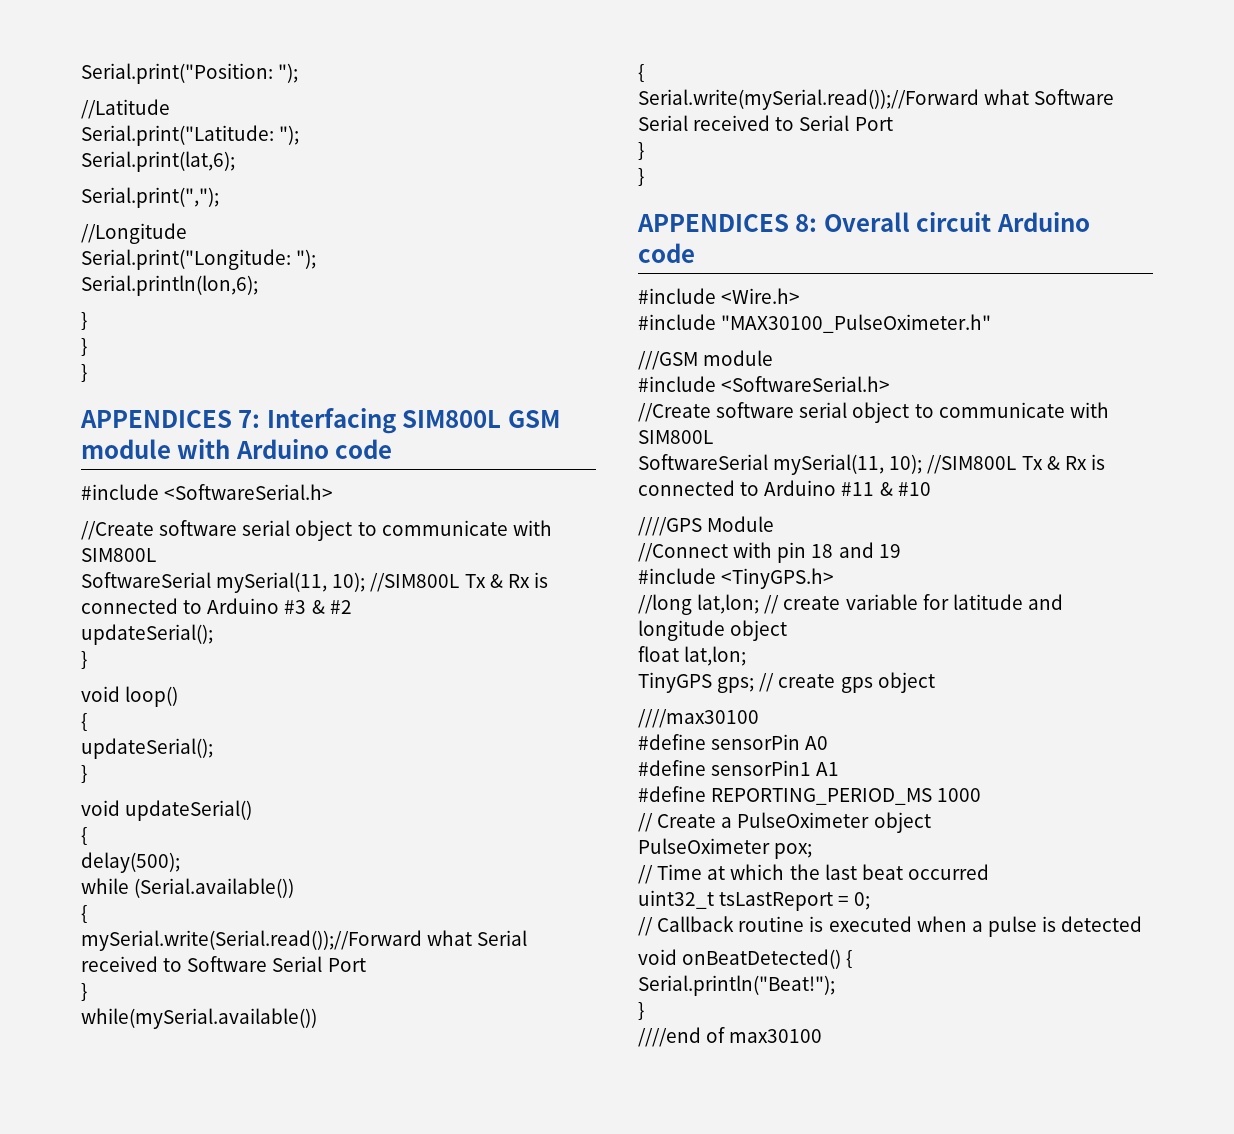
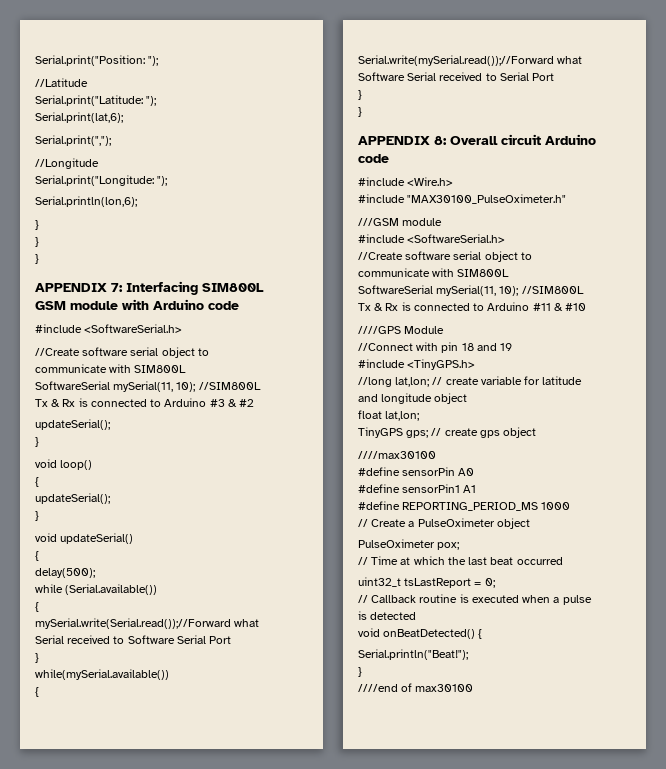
[80,410,232,428] APPENDICES -> [35,283,107,292] APPENDIX
[637,214,789,232] APPENDICES -> [358,136,430,145] APPENDIX

